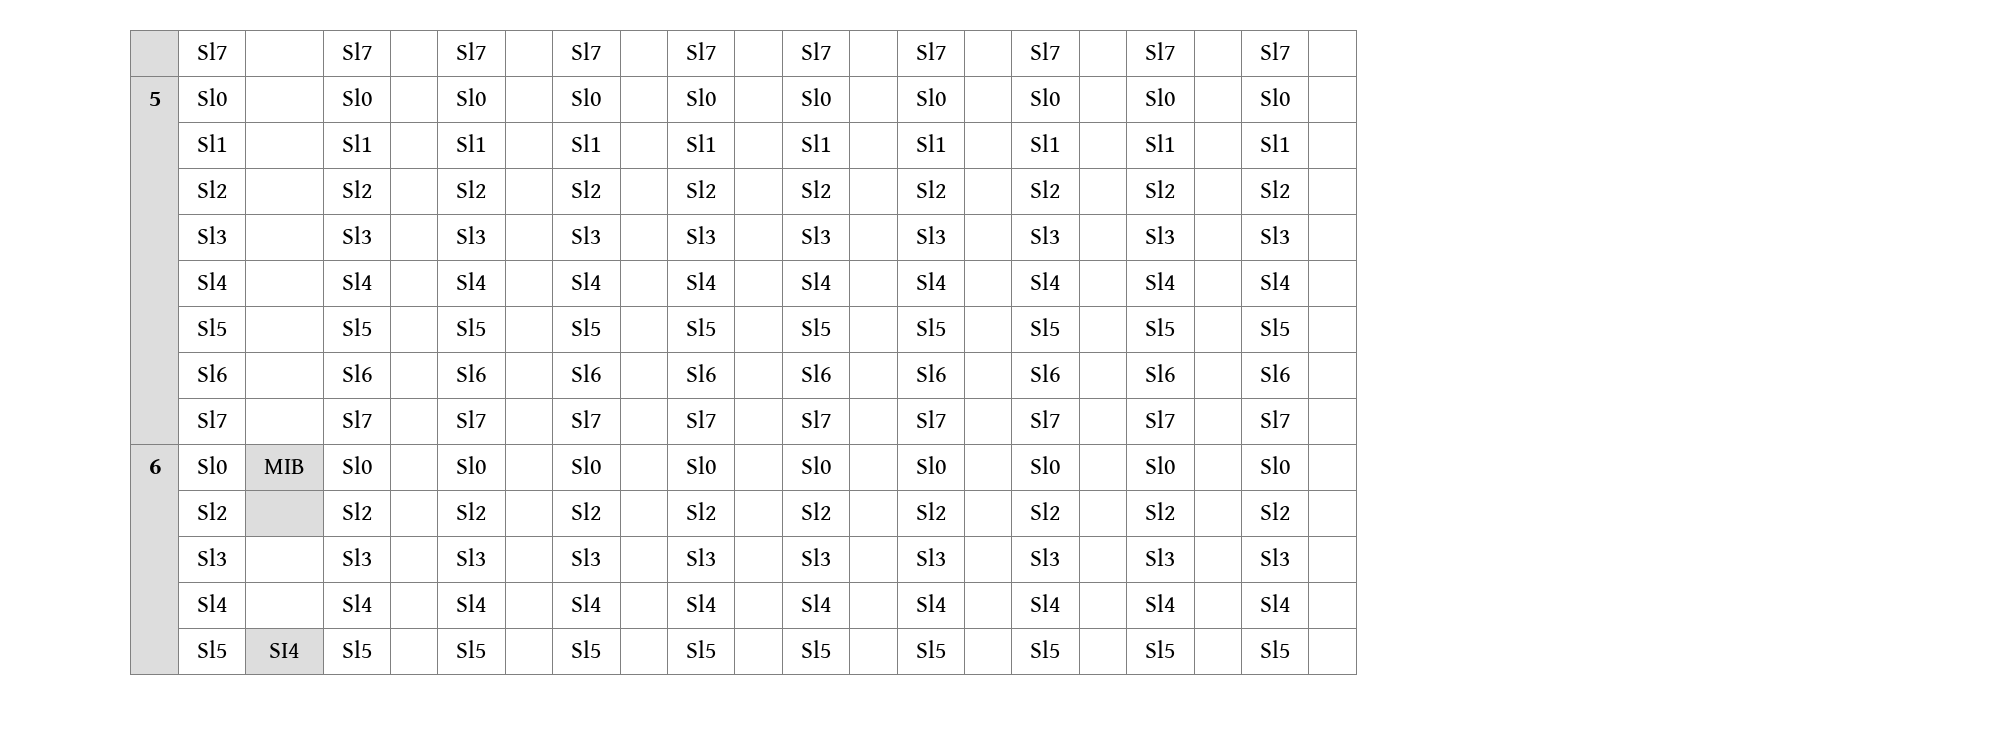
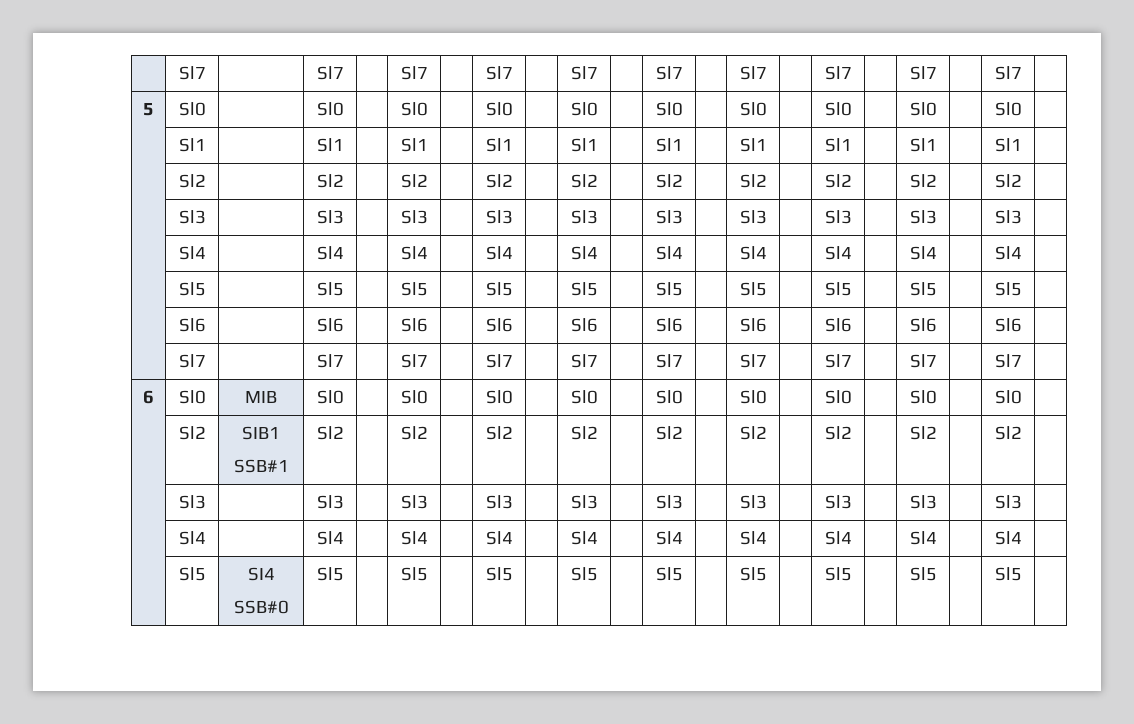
(228, 511) none -> [242,426,280,440] [233,459,289,473] SIB1 // SSB#1
(300, 650) none -> [233,600,289,614] // SSB#0

